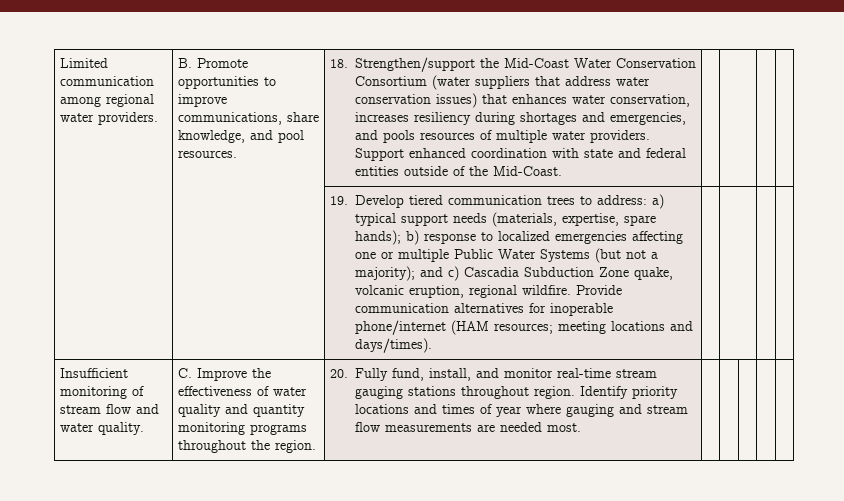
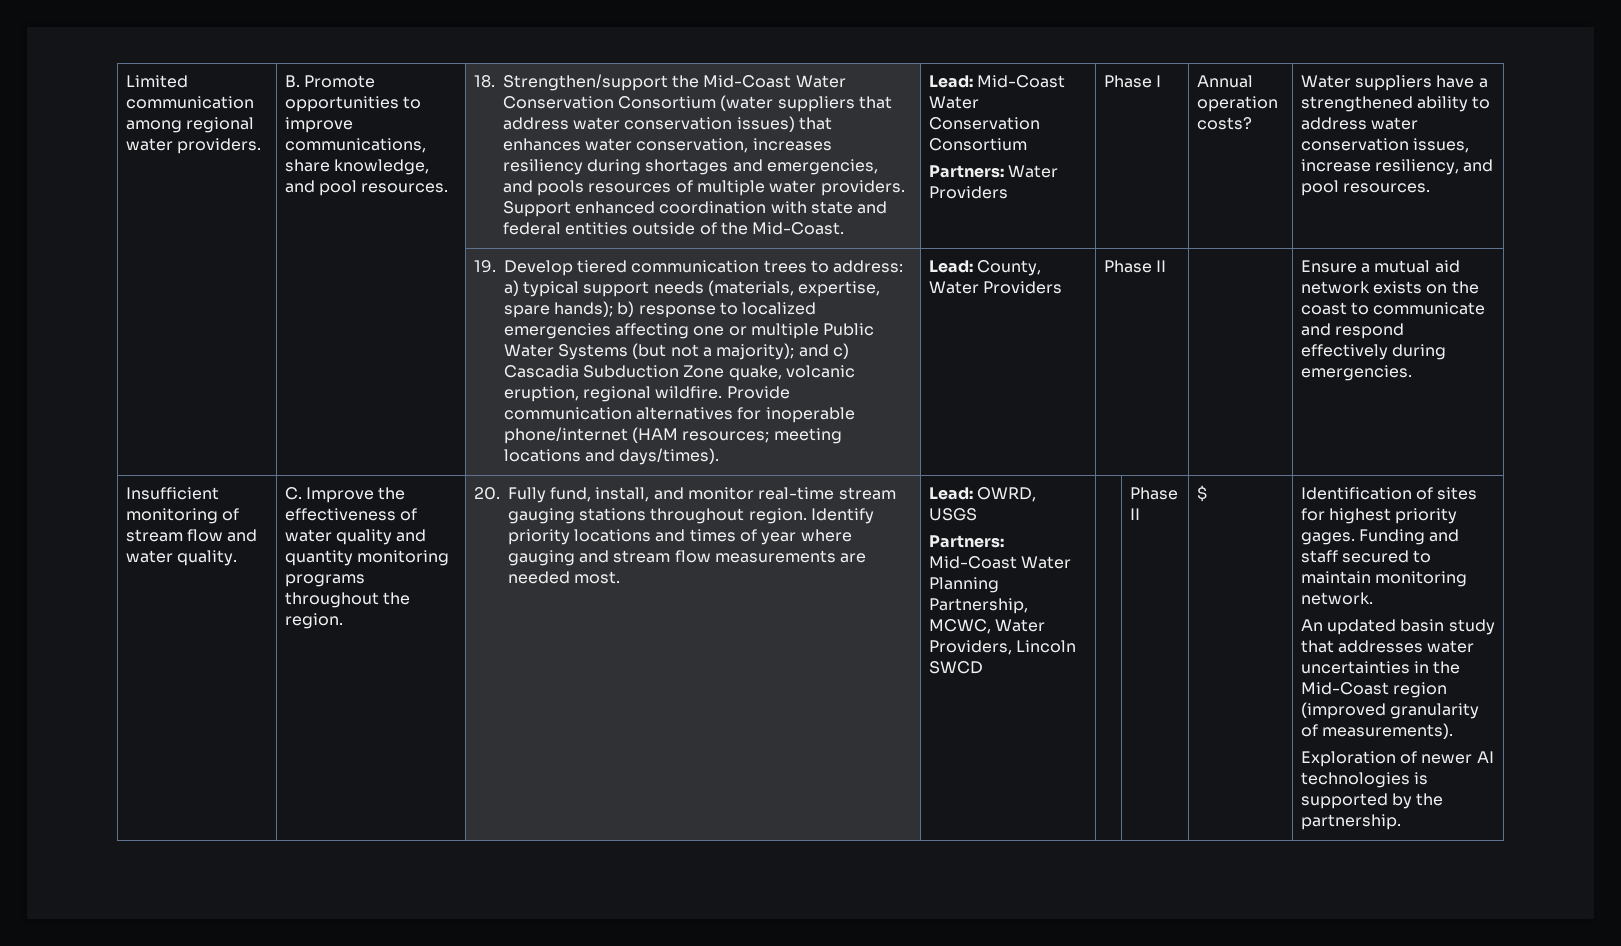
(562, 171) | | | -> [928,75,1066,88] [928,96,979,109] [928,117,1040,130] [928,138,1027,151] [928,165,1059,178] [928,186,1008,199] [1103,75,1162,88] [1196,75,1253,88] [1196,96,1278,112] [1196,117,1252,130] [1300,75,1488,91] [1300,96,1491,112] [1300,117,1419,130] [1300,138,1470,153] [1300,159,1494,175] [1300,180,1431,196] Lead: Mid-Coast Water Conservation Consortium // Partners: Water Providers | Phase I | Annual operation costs? | Water suppliers have a strengthened ability to address water conservation issues, increase resiliency, and pool resources.
(432, 345) | | | -> [928,260,1042,276] [928,281,1063,294] [1103,260,1167,273] [1300,260,1460,273] [1300,281,1479,294] [1300,302,1486,315] [1300,323,1405,339] [1300,344,1447,360] [1300,365,1412,381] Lead: County, Water Providers | Phase II | | Ensure a mutual aid network exists on the coast to communicate and respond effectively during emergencies.
(581, 427) | | | | -> [928,487,1037,502] [928,508,977,521] [928,535,1004,548] [928,556,1072,569] [928,577,999,593] [928,598,1028,614] [928,619,1046,634] [928,640,1077,655] [928,661,983,674] [1129,487,1178,500] [1129,508,1140,520] [1196,485,1207,502] [1300,487,1478,500] [1300,508,1458,524] [1300,529,1460,545] [1300,550,1432,563] [1300,571,1468,587] [1300,592,1373,605] [1300,619,1495,635] [1300,640,1475,653] [1300,661,1461,674] [1300,682,1448,698] [1300,702,1480,719] [1300,723,1454,739] [1300,751,1494,767] [1300,772,1429,788] [1300,793,1444,809] [1300,814,1401,830] Lead: OWRD, USGS // Partners: Mid-Coast Water Planning Partnership, MCWC, Water Providers, Lincoln SWCD | | Phase II | $ | Identification of sites for highest priority gages. Funding and staff secured to maintain monitoring network. // An updated basin study that addresses water uncertainties in the Mid-Coast region (improved granularity of measurements). // Exploration of newer AI technologies is supported by the partnership.

